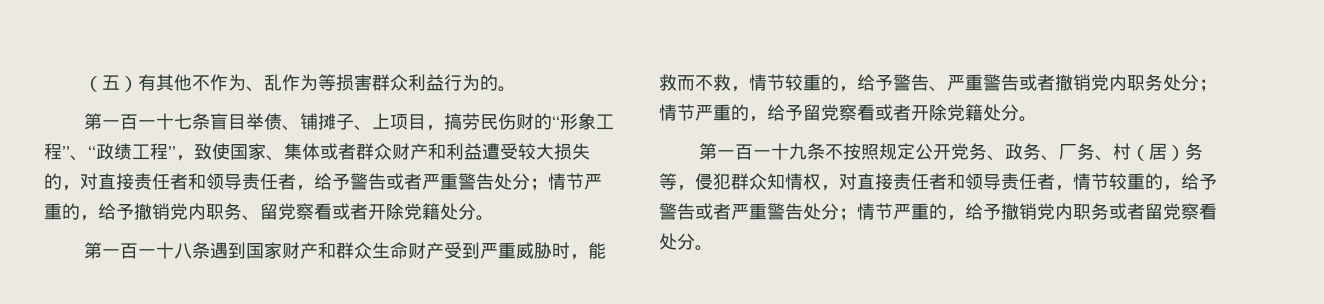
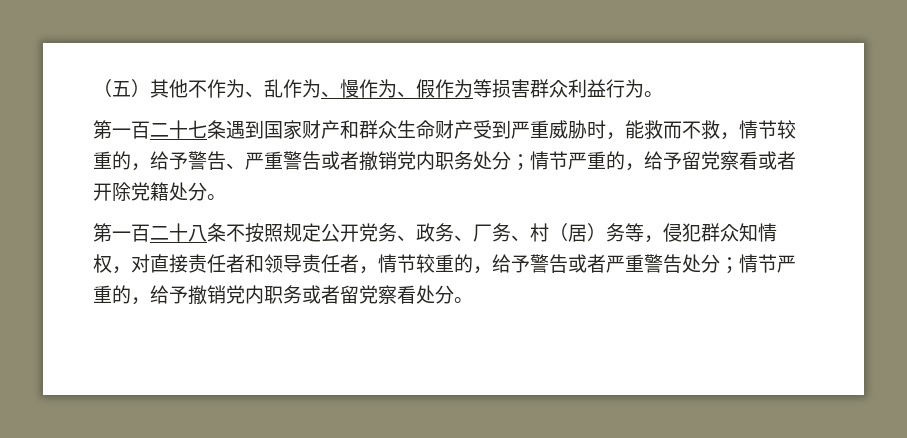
[137,74,156,91] 有 -> (150, 88) none
(318, 82) none -> [321,79,473,98] 、慢作为、假作为
[479,74,516,92] [83,113,614,131] [44,143,590,161] [44,173,602,191] [44,203,494,221] [83,242,192,259] 的。 // 第一百一十七条盲目举债、铺摊子、上项目，搞劳民伤财的“形象工程”、“政绩工程”，致使国家、集体或者群众财产和利益遭受较大损失的，对直接责任者和领导责任者，给予警告或者严重警告处分；情节严重的，给予撤销党内职务、留党察看或者开除党籍处分。 // 第一百一十八 -> [644,91,663,97] [93,120,207,139] 。 // 第一百二十七
[752,143,807,160] 一十九 -> [150,223,207,242] 二十八

